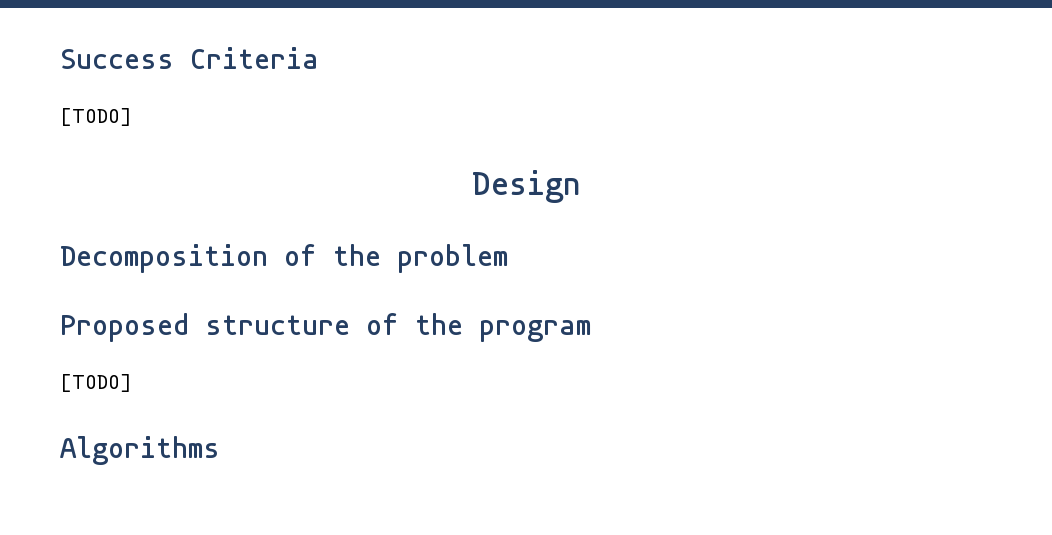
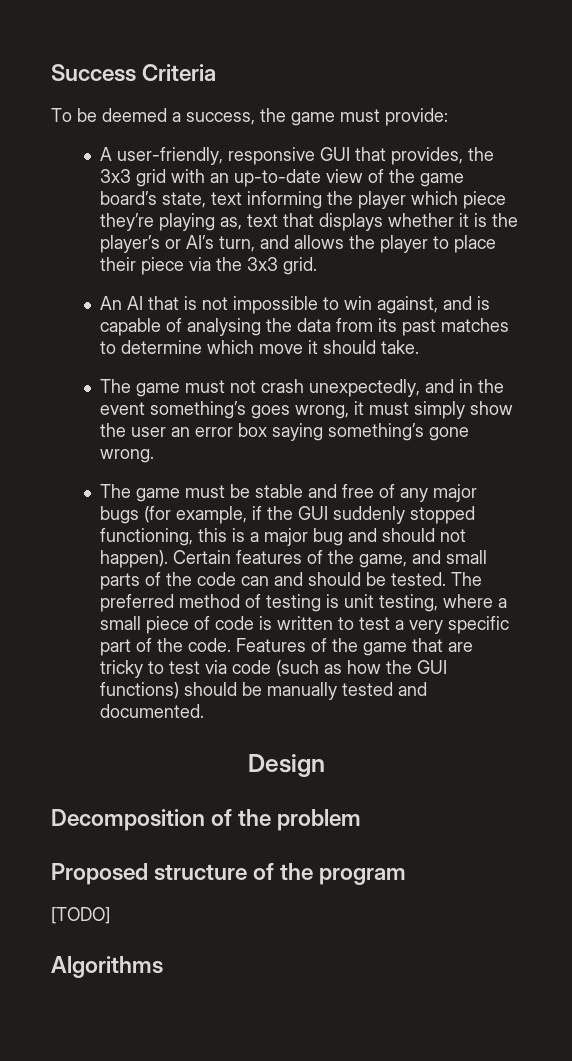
[60,108,132,126] [TODO] -> [51,108,448,126] [100,147,495,165] [100,169,465,187] [100,191,507,209] [100,213,519,231] [100,235,497,253] [100,257,318,275] [100,296,491,314] [100,318,510,336] [100,340,420,354] [100,379,505,397] [100,401,514,419] [100,423,470,441] [100,449,155,463] [100,484,478,502] [100,506,476,524] [100,528,467,546] [100,550,488,568] [100,572,483,590] [100,594,508,612] [100,616,510,634] [100,638,474,656] [100,660,448,678] [100,682,428,700] [100,704,205,718] To be deemed a success, the game must provide: // A user-friendly, responsive GUI that provides, the 3x3 grid with an up-to-date view of the game board’s state, text informing the player which piece they’re playing as, text that displays whether it is the player’s or AI’s turn, and allows the player to place their piece via the 3x3 grid. // An AI that is not impossible to win against, and is capable of analysing the data from its past matches to determine which move it should take. // The game must not crash unexpectedly, and in the event something’s goes wrong, it must simply show the user an error box saying something’s gone wrong. // The game must be stable and free of any major bugs (for example, if the GUI suddenly stopped functioning, this is a major bug and should not happen). Certain features of the game, and small parts of the code can and should be tested. The preferred method of testing is unit testing, where a small piece of code is written to test a very specific part of the code. Features of the game that are tricky to test via code (such as how the GUI functions) should be manually tested and documented.

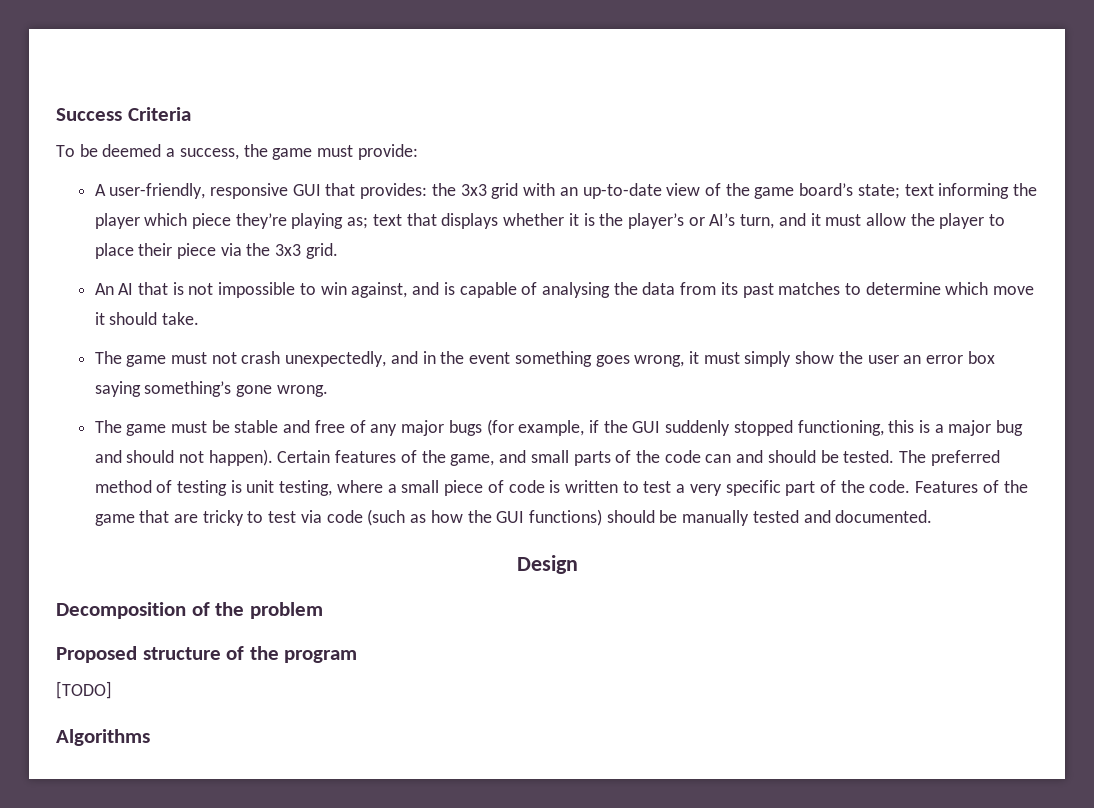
[391,147,464,165] provides, -> [360,183,428,199] provides:
[162,192,207,208] state, -> [857,184,900,199] state;
[220,217,243,230] as, -> [347,217,369,229] as;
[294,235,345,249] allows -> [810,213,907,226] it must allow
[150,401,247,419] something’s -> [514,351,592,367] something

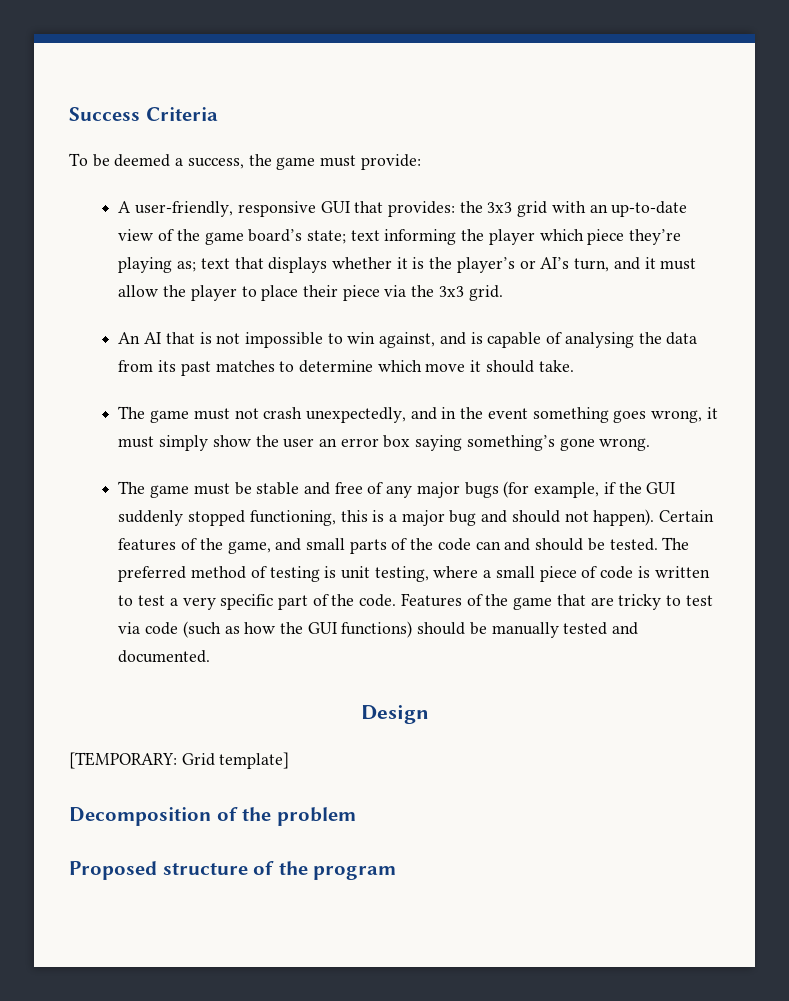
(578, 564) none -> [69,752,290,769] // [TEMPORARY: Grid template]
[56,681,112,699] [56,729,150,746] // [TODO] // Algorithms -> (397, 873) none

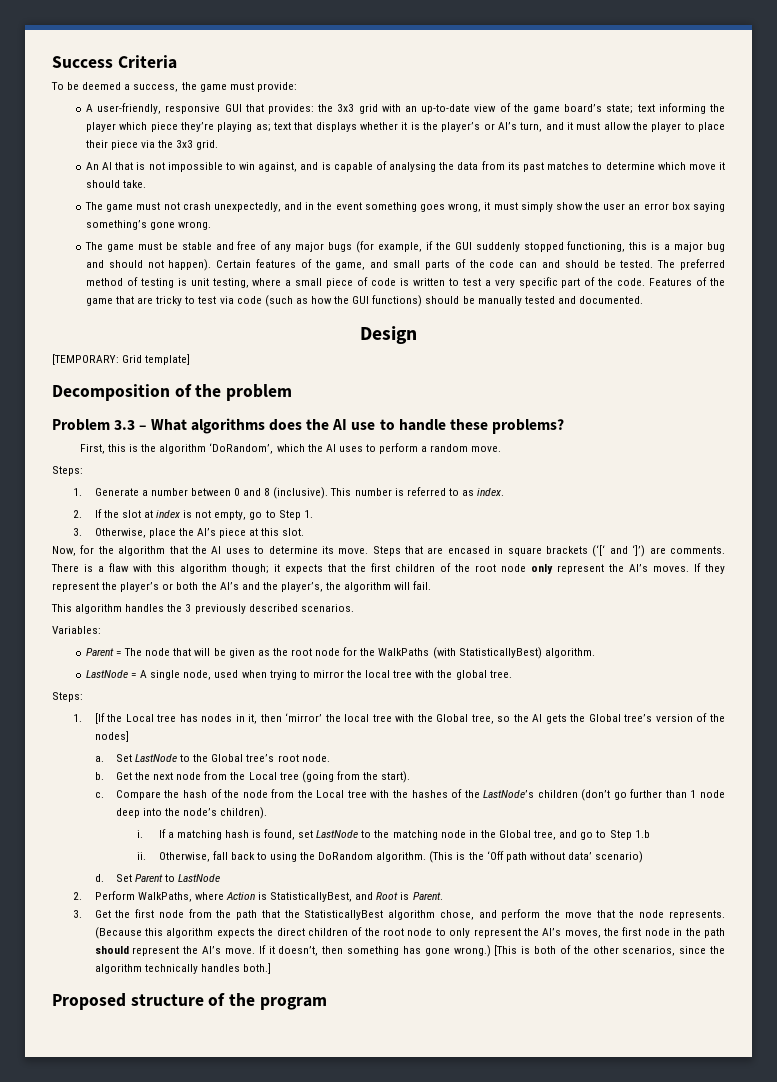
(356, 816) none -> [52,418,565,434] [79,443,502,454] [52,466,83,476] [73,487,505,499] [73,509,313,520] [73,528,305,538] [52,545,725,557] [51,563,725,574] [52,581,432,592] [51,604,354,614] [52,626,101,634] [85,647,595,659] [85,670,512,680] [52,692,83,702] [73,713,725,724] [94,731,129,742] [94,754,330,762] [94,771,411,783] [94,789,725,801] [115,807,268,819] [137,829,650,840] [137,851,644,863] [94,874,221,882] [73,891,443,902] [73,909,726,920] [94,927,725,939] [94,945,725,957] [94,963,271,974] // Problem 3.3 – What algorithms does the AI use to handle these problems? // First, this is the algorithm ‘DoRandom’, which the AI uses to perform a random move. // Steps: // 1. Generate a number between 0 and 8 (inclusive). This number is referred to as index. // 2. If the slot at index is not empty, go to Step 1. // 3. Otherwise, place the AI’s piece at this slot. // Now, for the algorithm that the AI uses to determine its move. Steps that are encased in square brackets (‘[‘ and ‘]’) are comments. There is a flaw with this algorithm though; it expects that the first children of the root node only represent the AI’s moves. If they represent the player’s or both the AI’s and the player’s, the algorithm will fail. // This algorithm handles the 3 previously described scenarios. // Variables: // Parent = The node that will be given as the root node for the WalkPaths (with StatisticallyBest) algorithm. // LastNode = A single node, used when trying to mirror the local tree with the global tree. // Steps: // 1. [If the Local tree has nodes in it, then ‘mirror’ the local tree with the Global tree, so the AI gets the Global tree’s version of the nodes] // a. Set LastNode to the Global tree’s root node. // b. Get the next node from the Local tree (going from the start). // c. Compare the hash of the node from the Local tree with the hashes of the LastNode’s children (don’t go further than 1 node deep into the node’s children). // i. If a matching hash is found, set LastNode to the matching node in the Global tree, and go to Step 1.b // ii. Otherwise, fall back to using the DoRandom algorithm. (This is the ‘Off path without data’ scenario) // d. Set Parent to LastNode // 2. Perform WalkPaths, where Action is StatisticallyBest, and Root is Parent. // 3. Get the first node from the path that the StatisticallyBest algorithm chose, and perform the move that the node represents. (Because this algorithm expects the direct children of the root node to only represent the AI’s moves, the first node in the path should represent the AI’s move. If it doesn’t, then something has gone wrong.) [This is both of the other scenarios, since the algorithm technically handles both.]

